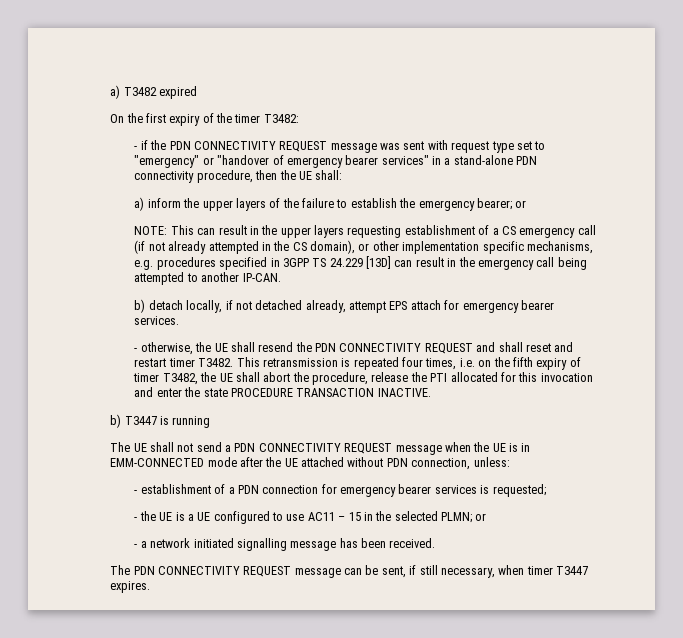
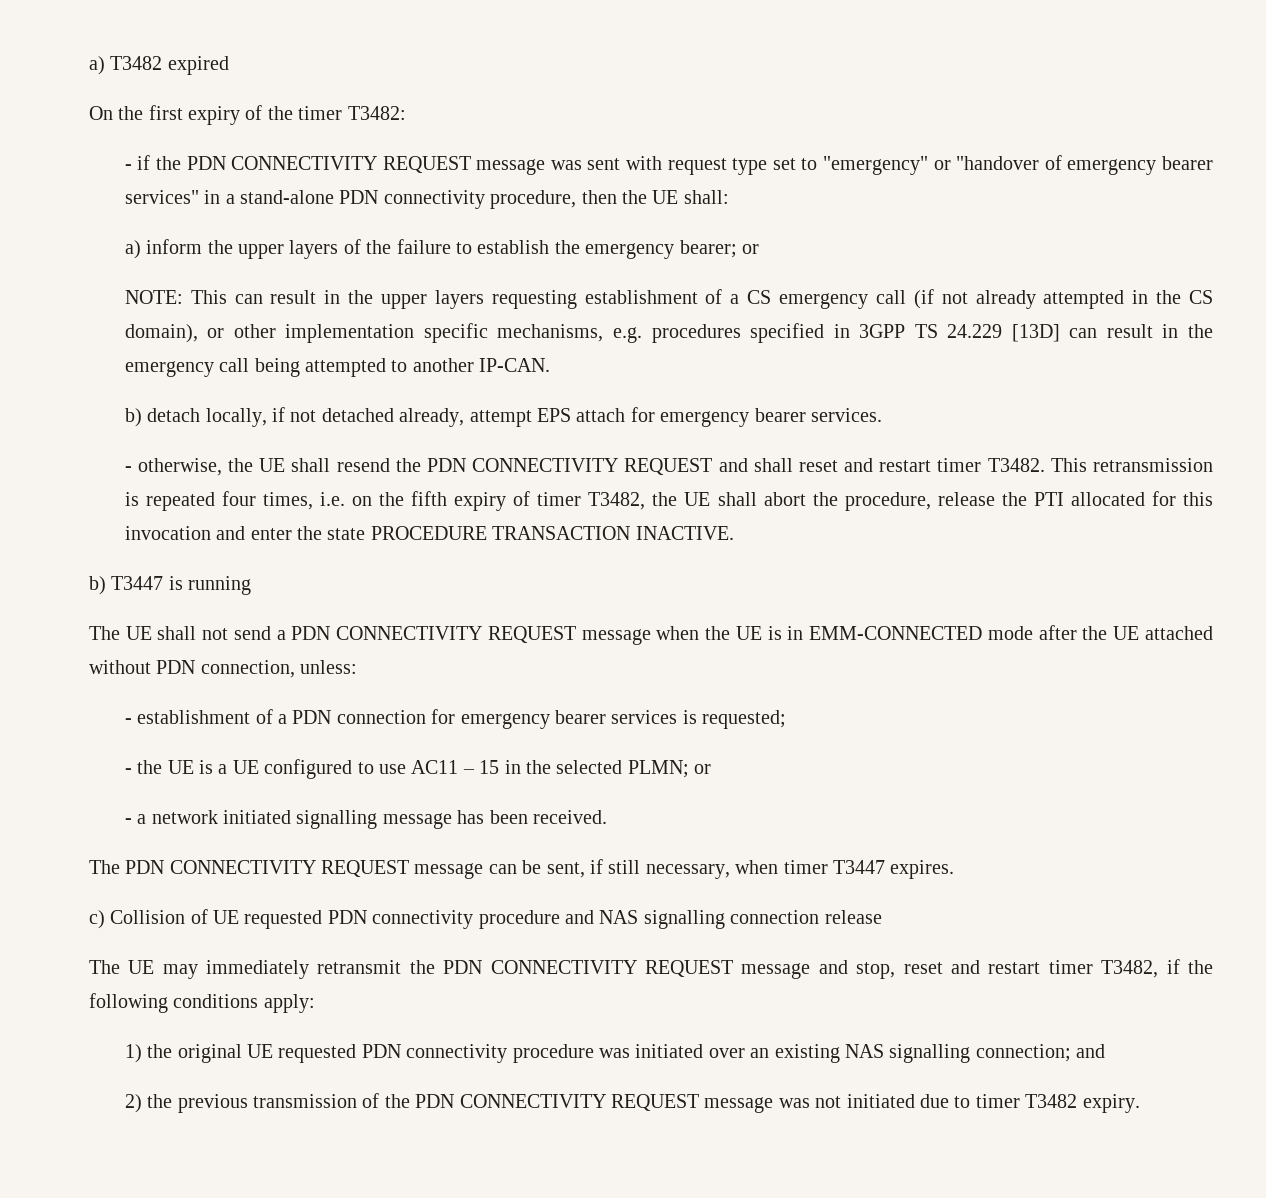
(151, 587) none -> [88,909,882,929] [88,959,1213,979] [88,993,315,1013] [124,1044,1106,1063] [124,1093,1140,1113] // c) Collision of UE requested PDN connectivity procedure and NAS signalling connection release // The UE may immediately retransmit the PDN CONNECTIVITY REQUEST message and stop, reset and restart timer T3482, if the following conditions apply: // 1) the original UE requested PDN connectivity procedure was initiated over an existing NAS signalling connection; and // 2) the previous transmission of the PDN CONNECTIVITY REQUEST message was not initiated due to timer T3482 expiry.

